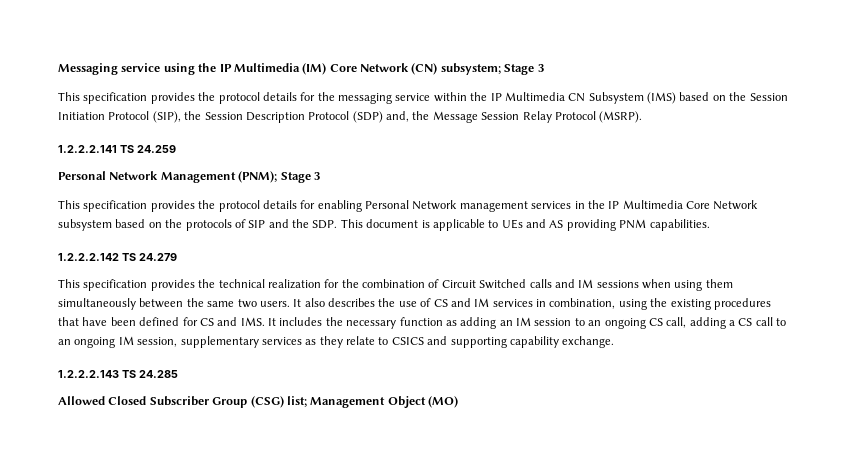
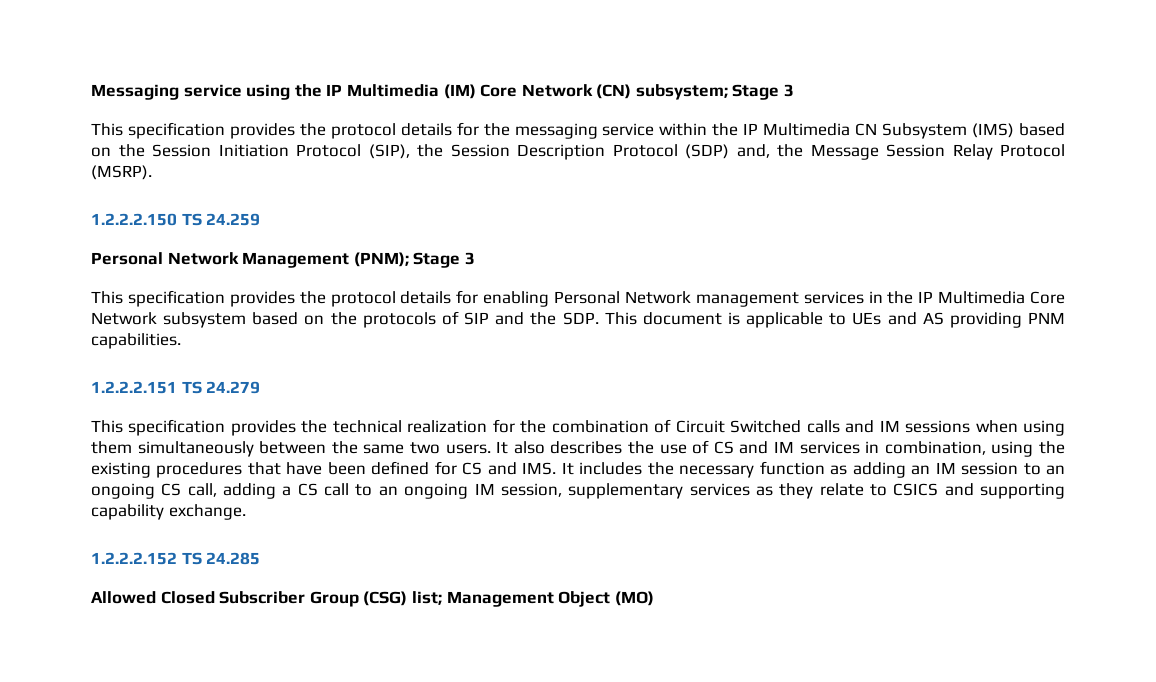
[58,145,117,153] 1.2.2.2.141 -> [91,213,177,226] 1.2.2.2.150
[58,253,119,261] 1.2.2.2.142 -> [91,381,177,394] 1.2.2.2.151
[58,370,119,378] 1.2.2.2.143 -> [91,552,177,565] 1.2.2.2.152

